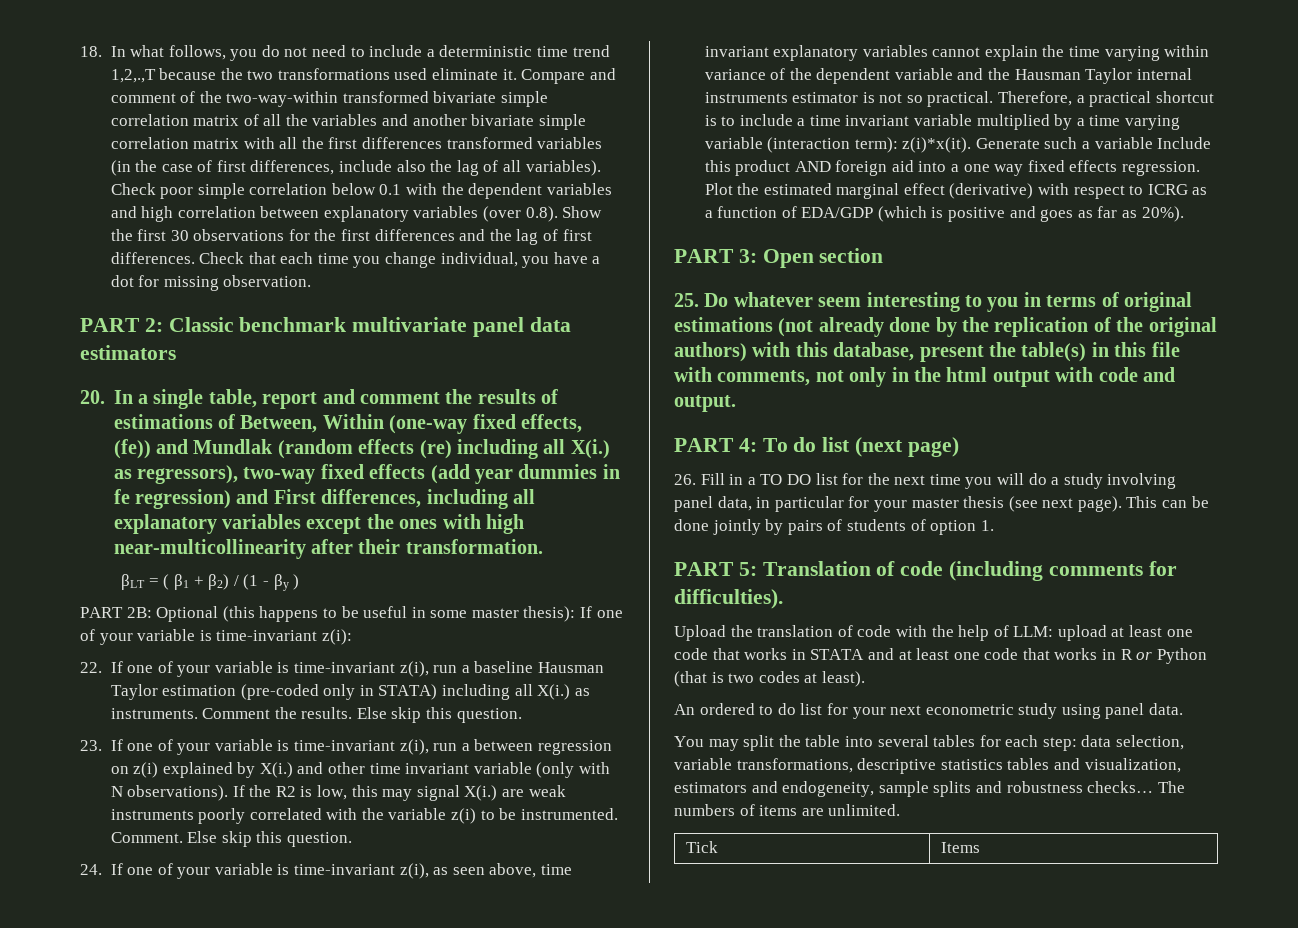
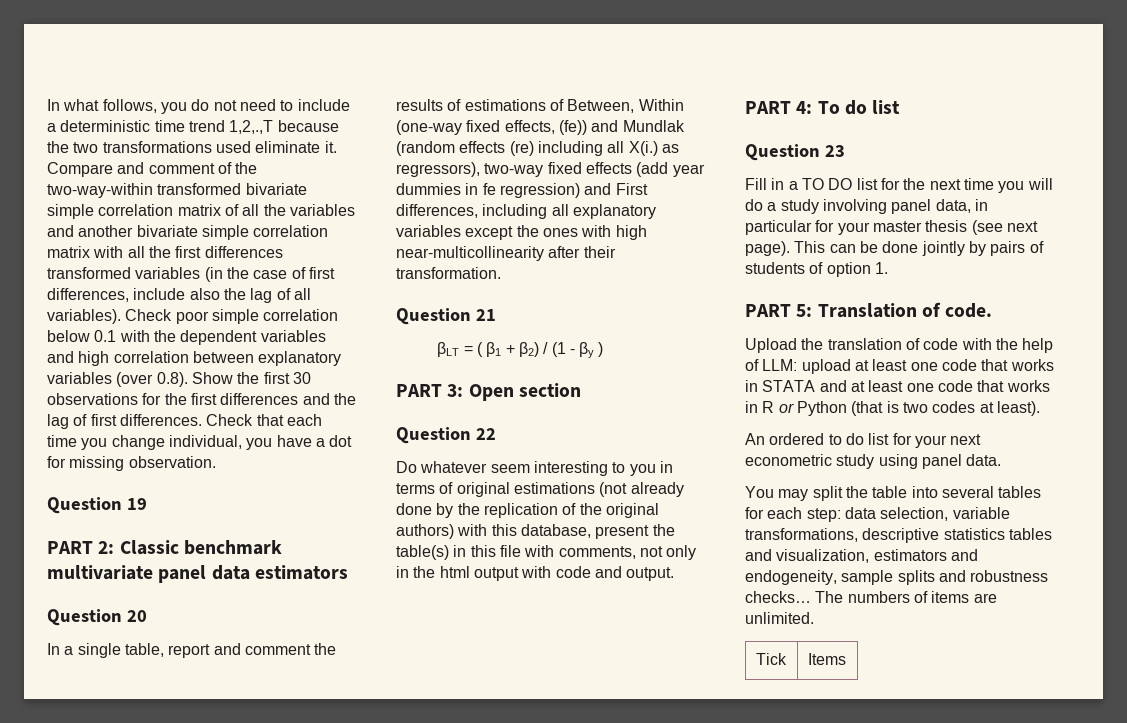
[80,46,102,57] 18. -> (47, 105) none
(312, 281) none -> [47,497,147,514] // Question 19
[80,390,105,404] 20. -> [47,609,147,626] Question 20 //
(543, 546) none -> [396,308,496,325] // Question 21
[80,606,623,622] [80,629,352,645] [80,661,604,677] [110,684,590,700] [110,707,522,723] [80,739,612,755] [110,762,610,778] [110,785,566,801] [110,808,618,824] [110,831,352,847] [80,863,572,879] [704,45,1210,61] [704,68,1192,84] [704,91,1214,107] [704,114,1180,130] [704,137,1212,153] [704,160,1200,176] [704,183,1208,199] [704,206,1184,222] // PART 2B: Optional (this happens to be useful in some master thesis): If one of your variable is time-invariant z(i): // 22. If one of your variable is time-invariant z(i), run a baseline Hausman Taylor estimation (pre-coded only in STATA) including all X(i.) as instruments. Comment the results. Else skip this question. // 23. If one of your variable is time-invariant z(i), run a between regression on z(i) explained by X(i.) and other time invariant variable (only with N observations). If the R2 is low, this may signal X(i.) are weak instruments poorly correlated with the variable z(i) to be instrumented. Comment. Else skip this question. // 24. If one of your variable is time-invariant z(i), as seen above, time invariant explanatory variables cannot explain the time varying within variance of the dependent variable and the Hausman Taylor internal instruments estimator is not so practical. Therefore, a practical shortcut is to include a time invariant variable multiplied by a time varying variable (interaction term): z(i)*x(it). Generate such a variable Include this product AND foreign aid into a one way fixed effects regression. Plot the estimated marginal effect (derivative) with respect to ICRG as a function of EDA/GDP (which is positive and goes as far as 20%). -> (604, 349) none
[674,293,699,307] 25. -> [396,427,496,444] Question 22 //
[855,437,959,457] [674,474,696,485] (next page) // 26. -> [745,144,845,161] // Question 23 //
[900,561,1177,581] [674,589,783,609] code (including comments for difficulties). -> [945,303,993,318] code.

